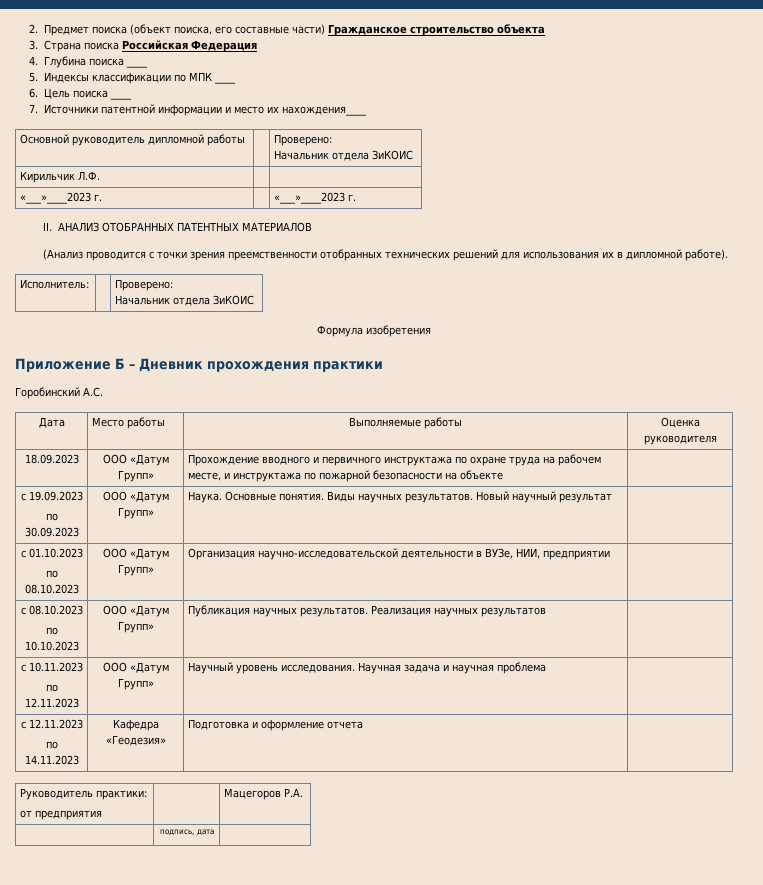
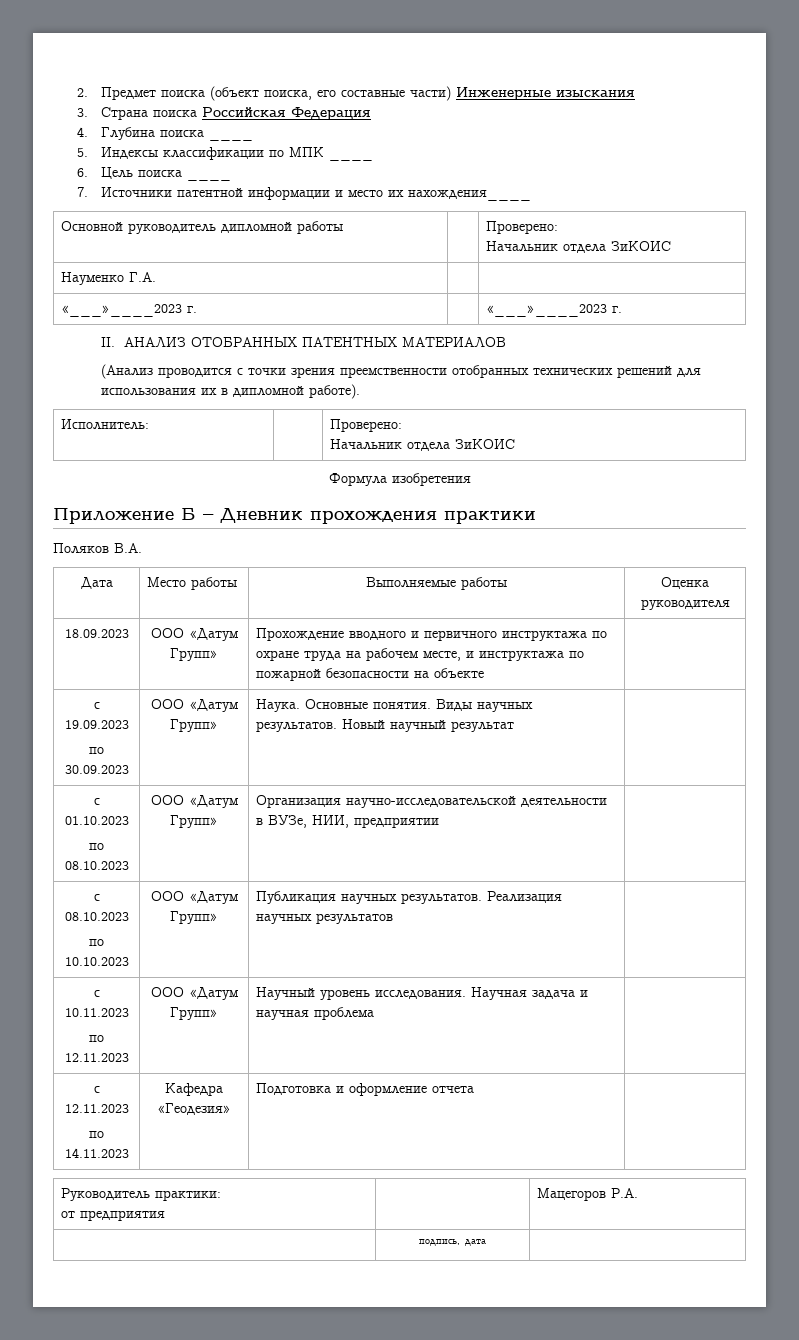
[327,24,545,36] Гражданское строительство объекта -> [455,87,635,100] Инженерные изыскания
[20,171,101,183] Кирильчик Л.Ф. -> [61,272,157,285] Науменко Г.А.
[15,387,103,399] Горобинский А.С. -> [53,543,142,554] Поляков В.А.

